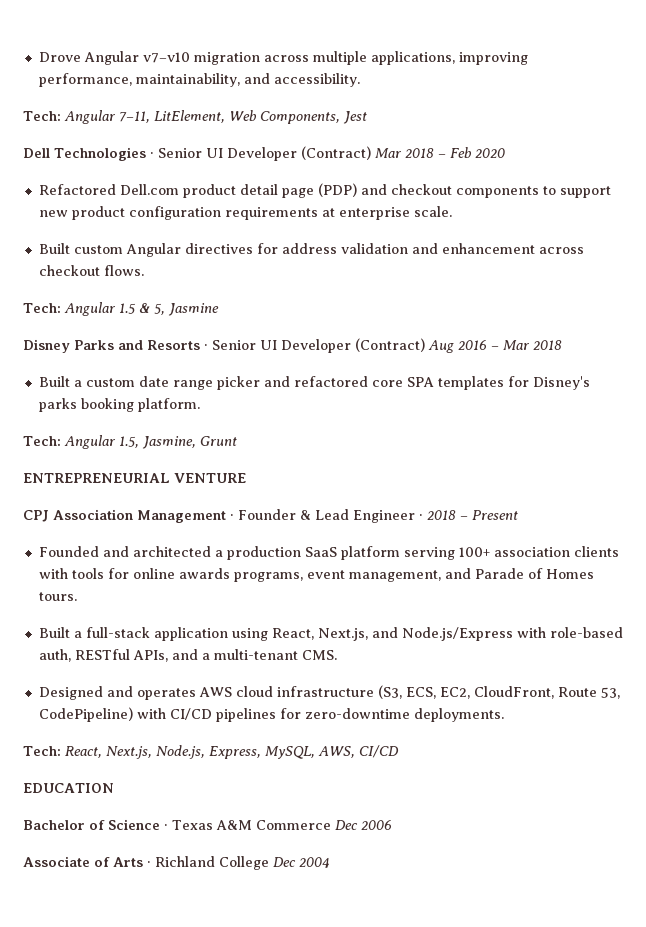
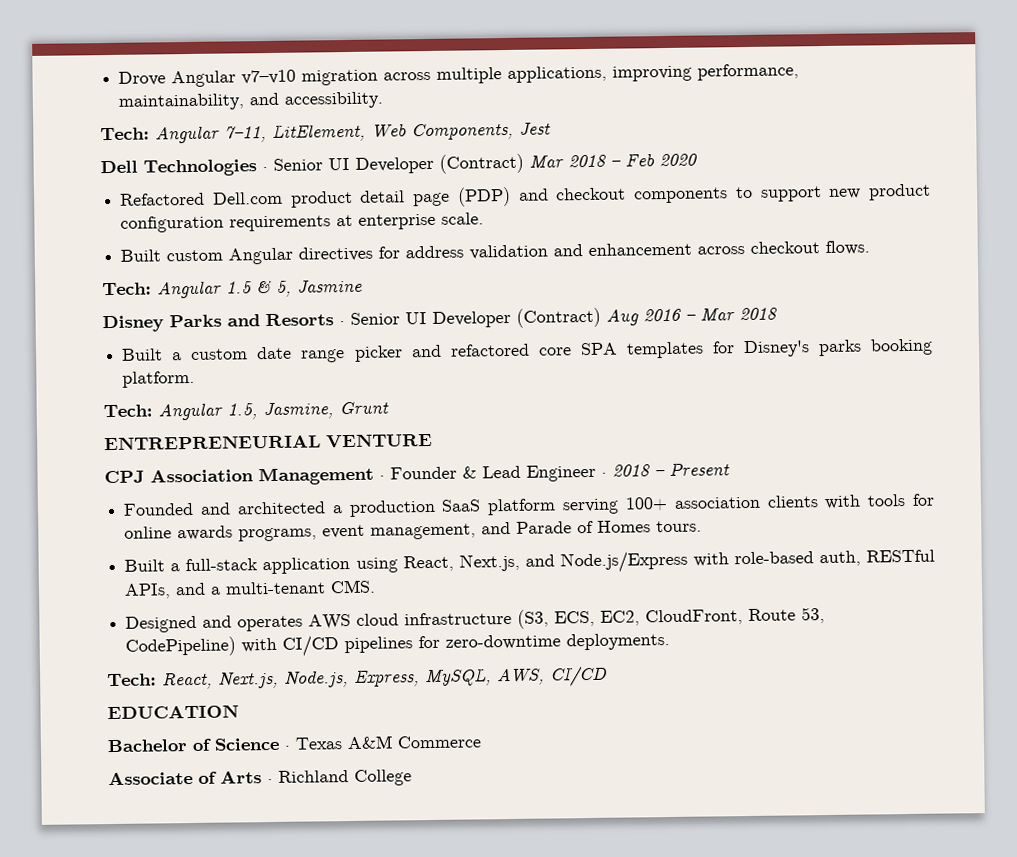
[334,820,392,830] Dec 2006 -> (482, 742) none
[273,857,330,868] Dec 2004 -> (412, 777) none

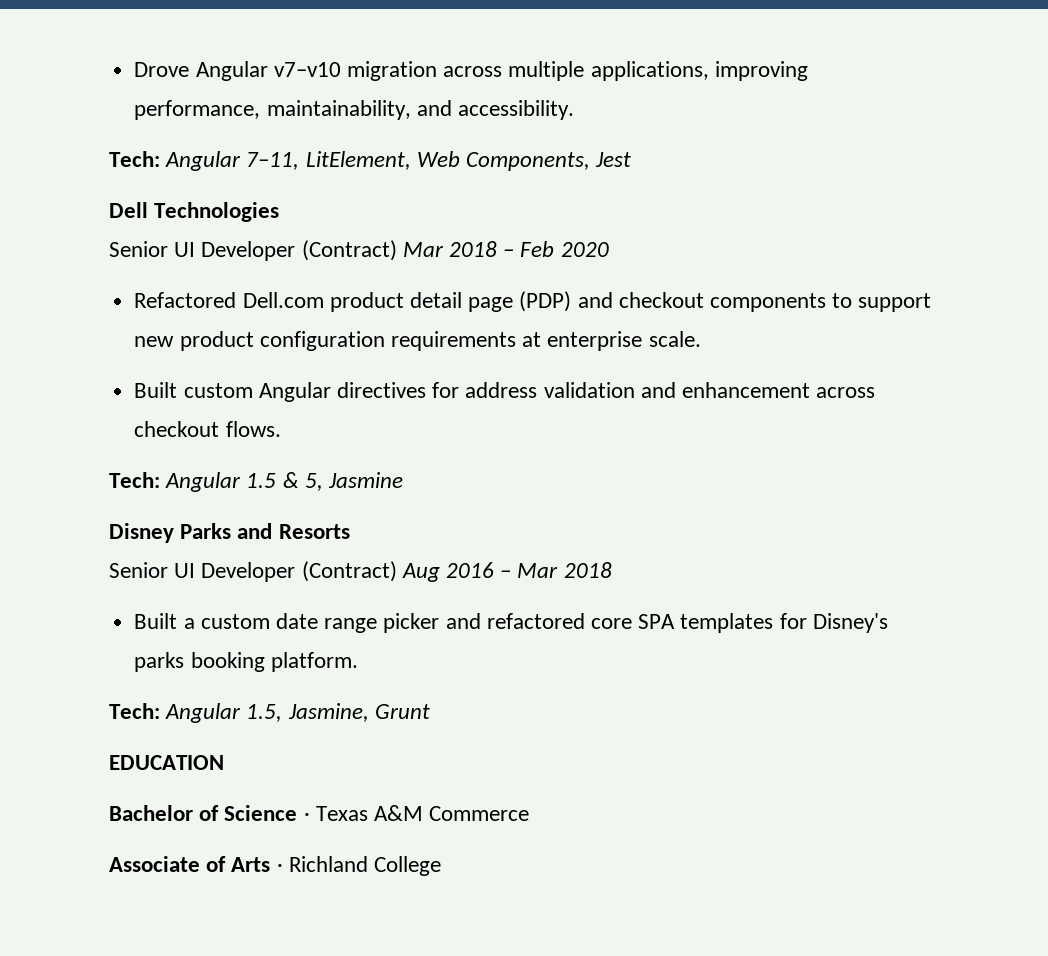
[262,167,268,172] · -> (280, 212) //
[339,321,345,326] · -> (350, 531) //
[104,432,433,451] [104,462,730,486] [123,493,936,518] [124,520,703,542] [124,549,935,575] [124,579,377,599] [125,607,826,633] [125,632,671,657] [107,665,607,690] // ENTREPRENEURIAL VENTURE // CPJ Association Management · Founder & Lead Engineer · 2018 – Present // Founded and architected a production SaaS platform serving 100+ association clients with tools for online awards programs, event management, and Parade of Homes tours. // Built a full-stack application using React, Next.js, and Node.js/Express with role-based auth, RESTful APIs, and a multi-tenant CMS. // Designed and operates AWS cloud infrastructure (S3, ECS, EC2, CloudFront, Route 53, CodePipeline) with CI/CD pipelines for zero-downtime deployments. // Tech: React, Next.js, Node.js, Express, MySQL, AWS, CI/CD -> (430, 711) none

